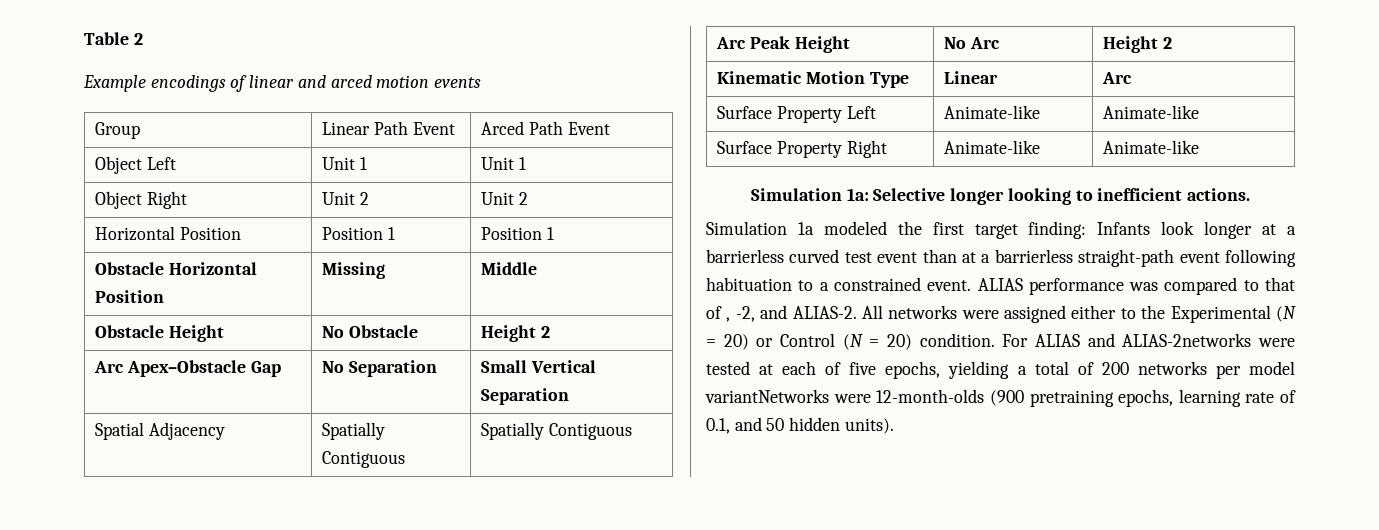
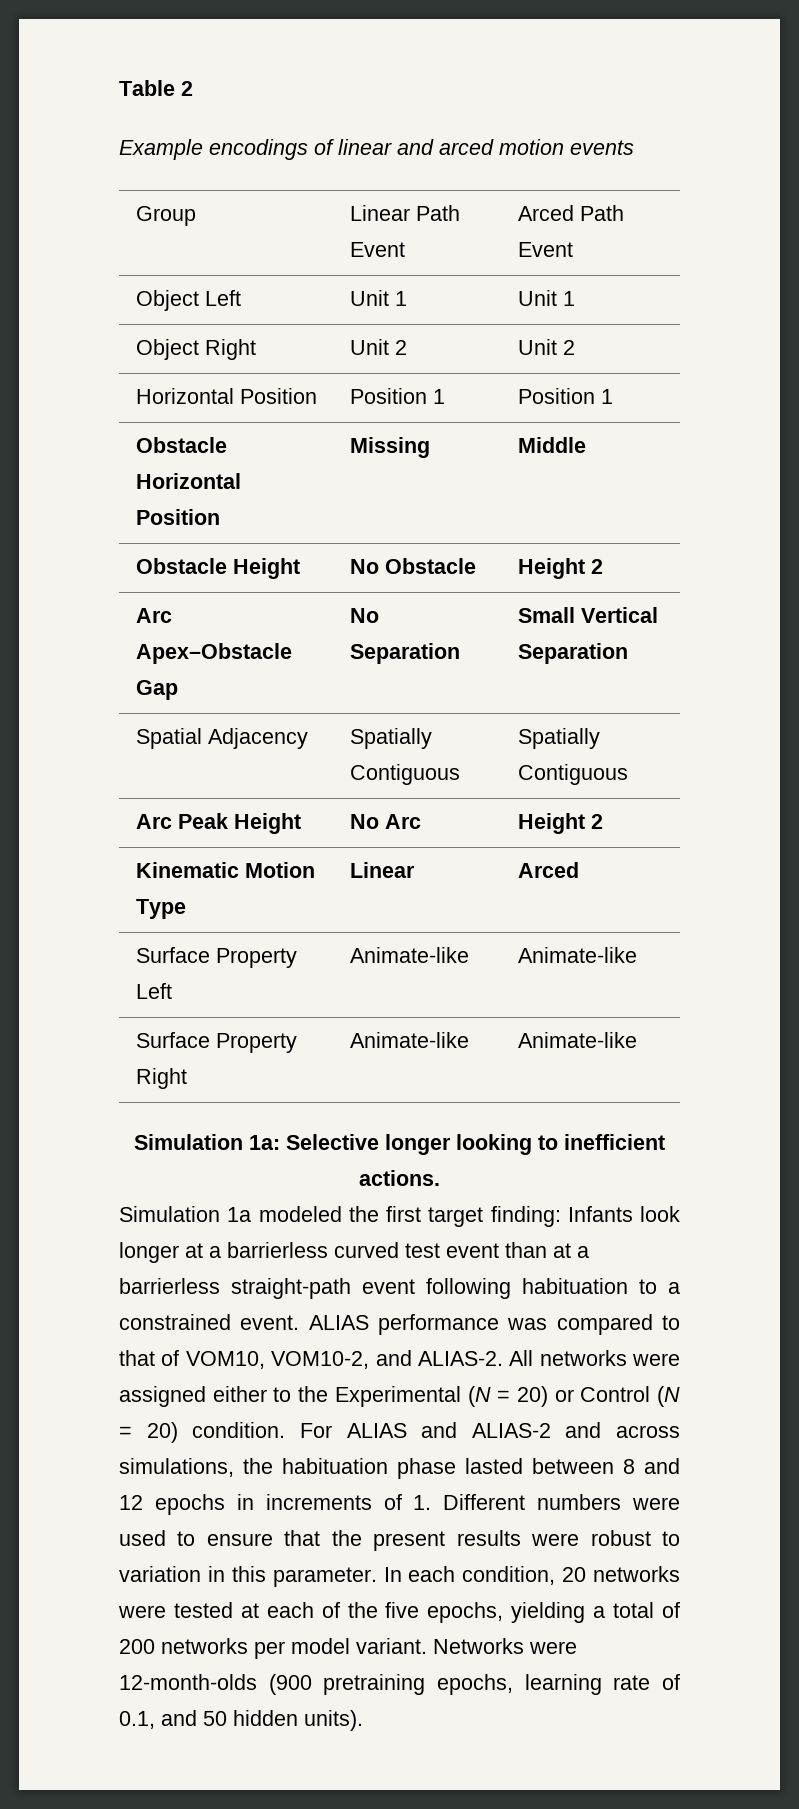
[1102,72,1133,84] Arc -> [517,862,579,878] Arced
[726,306,755,322] , -2, -> [185,1351,370,1369] VOM10, VOM10-2,
[1122,333,1252,347] ALIAS-2networks -> [471,1422,680,1438] [119,1458,680,1479] [119,1494,680,1515] [119,1530,681,1551] [119,1566,680,1587] ALIAS-2 and across simulations, the habituation phase lasted between 8 and 12 epochs in increments of 1. Different numbers were used to ensure that the present results were robust to variation in this parameter. In each condition, 20 networks
(842, 368) none -> [347,1602,378,1618] the
[705,389,829,403] variantNetworks -> [356,1638,524,1654] variant. Networks

